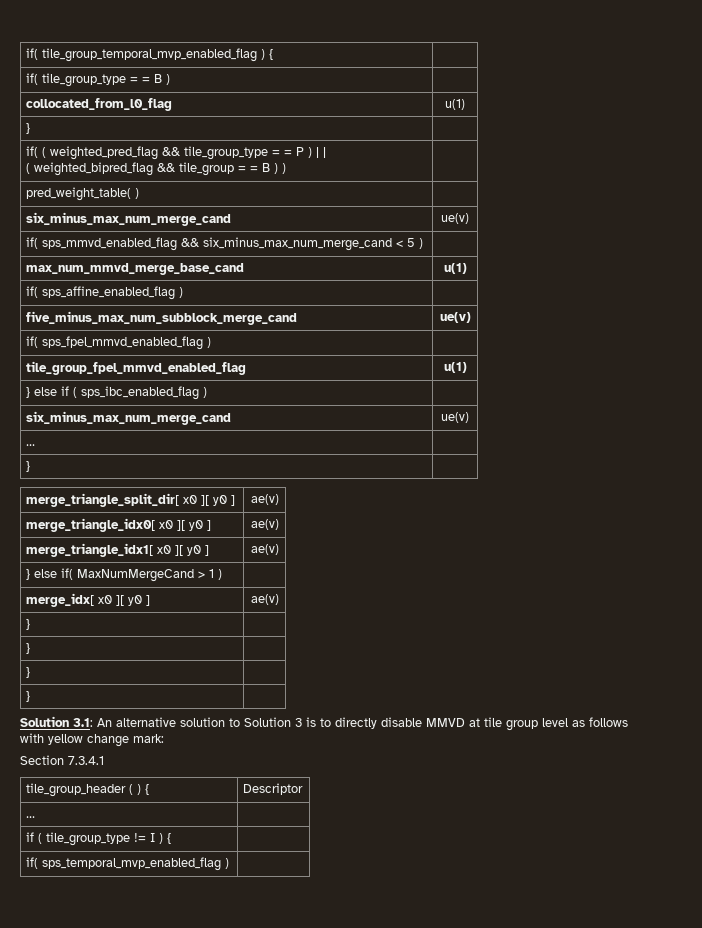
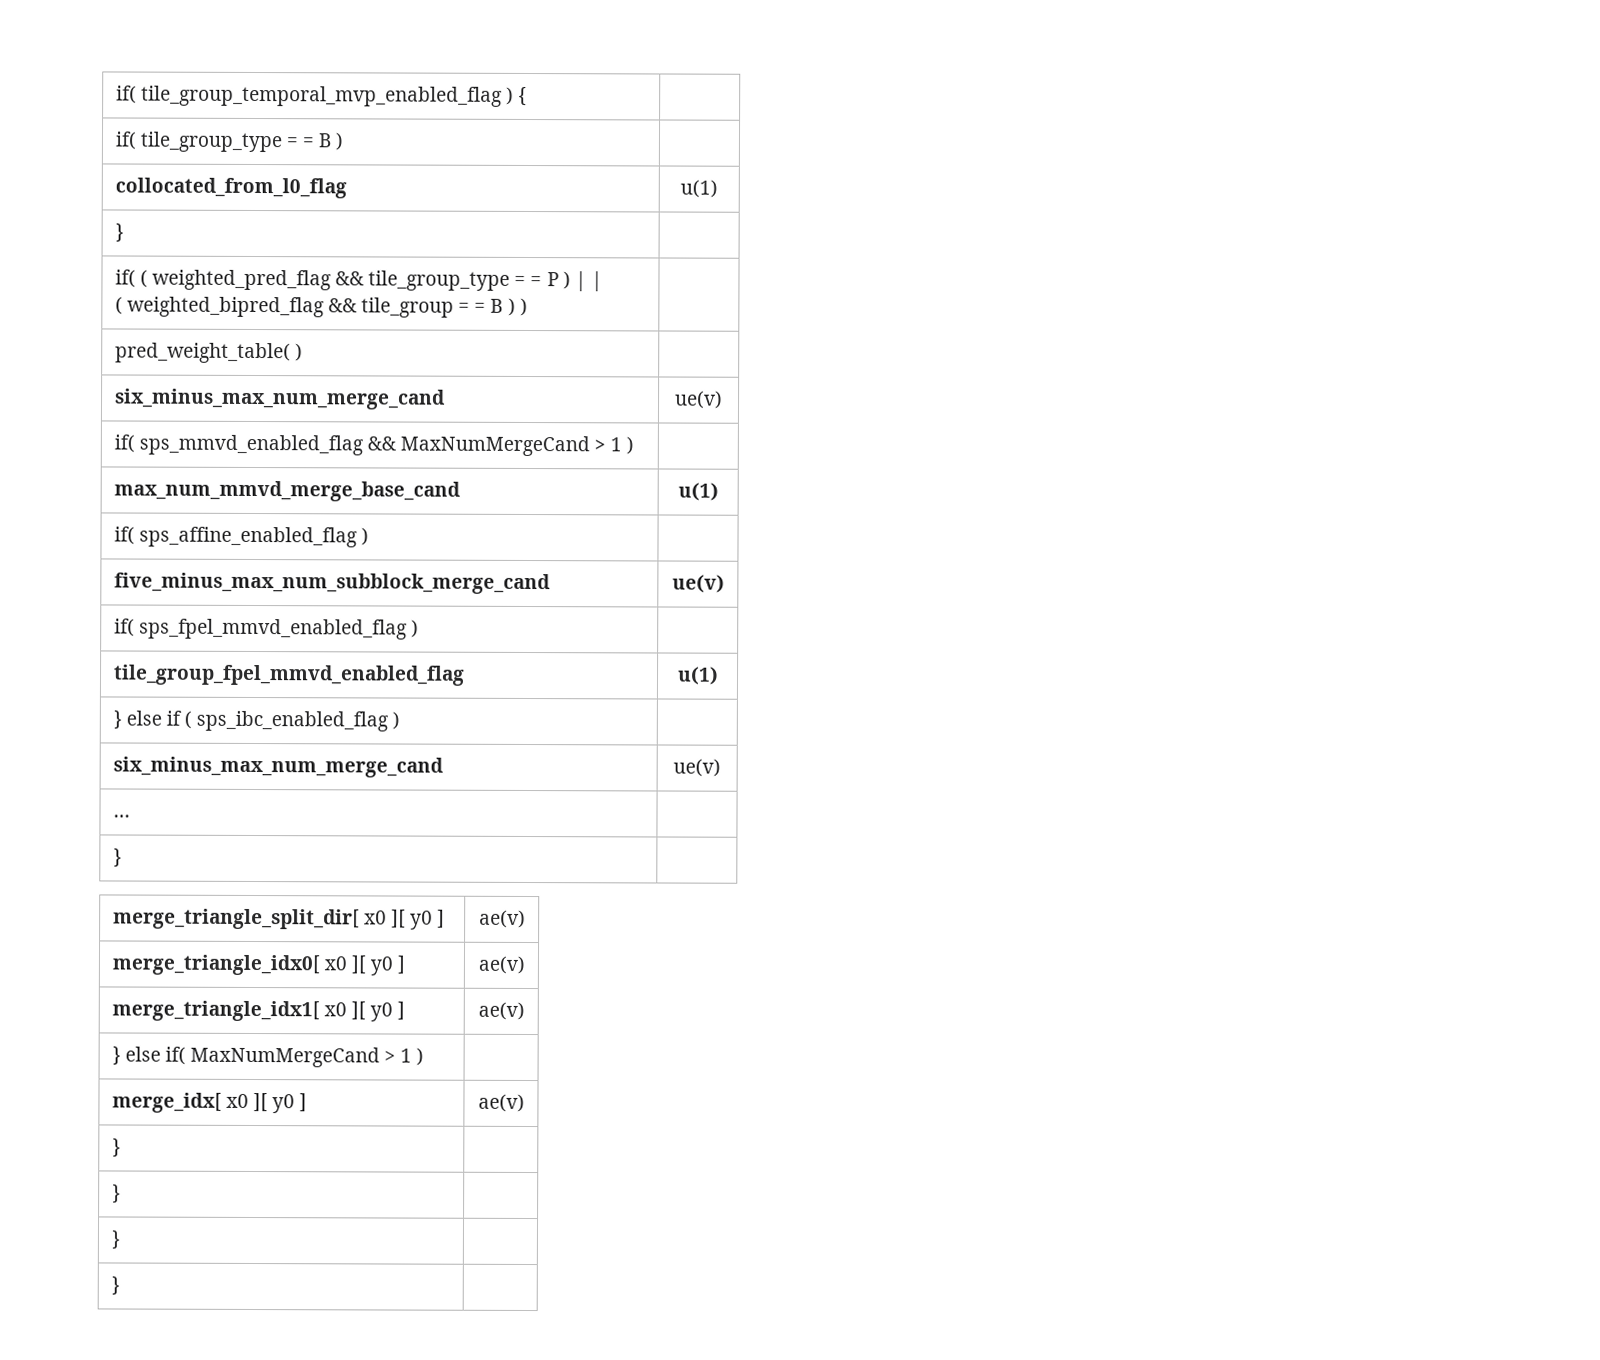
[203,237,416,251] six_minus_max_num_merge_cand < 5 -> [399,435,623,457] MaxNumMergeCand > 1
[20,716,628,731] [20,733,164,747] [20,755,104,765] [26,783,150,797] [243,783,304,795] [26,816,36,818] [26,832,172,846] [26,857,230,871] // Solution 3.1: An alternative solution to Solution 3 is to directly disable MMVD at tile group level as follows with yellow change mark: // Section 7.3.4.1 // tile_group_header ( ) { | Descriptor // … | // if ( tile_group_type != I ) { | // if( sps_temporal_mvp_enabled_flag ) | -> (120, 1286) none

